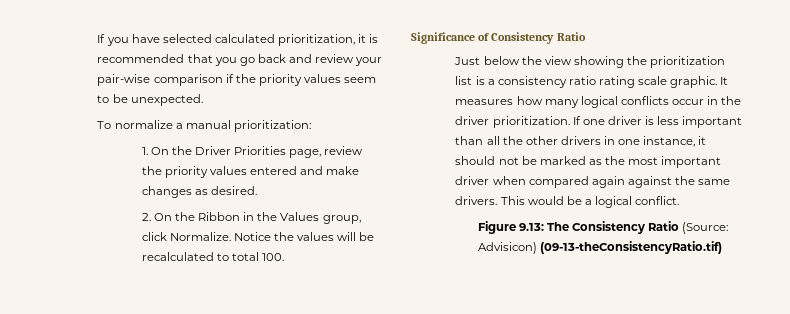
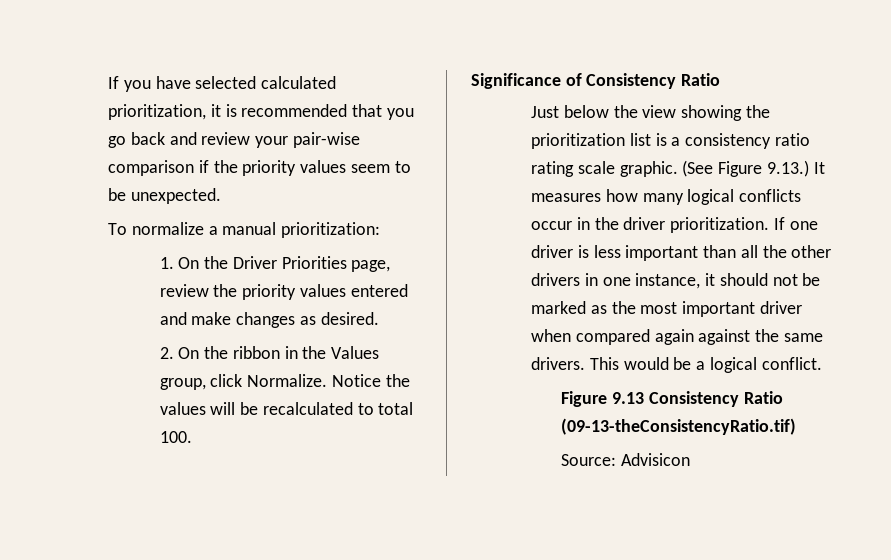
[198,212,241,221] Ribbon -> [232,346,280,359] ribbon
(718, 82) none -> [682,160,809,177] (See Figure 9.13.)
[518,221,729,234] [477,242,537,254] 9.13: The Consistency Ratio (Source: Advisicon) -> [612,391,783,407] 9.13 Consistency Ratio
(722, 247) none -> [561,453,691,466] // Source: Advisicon

